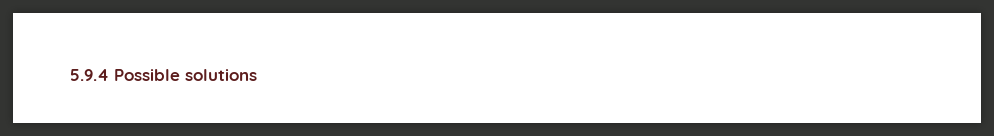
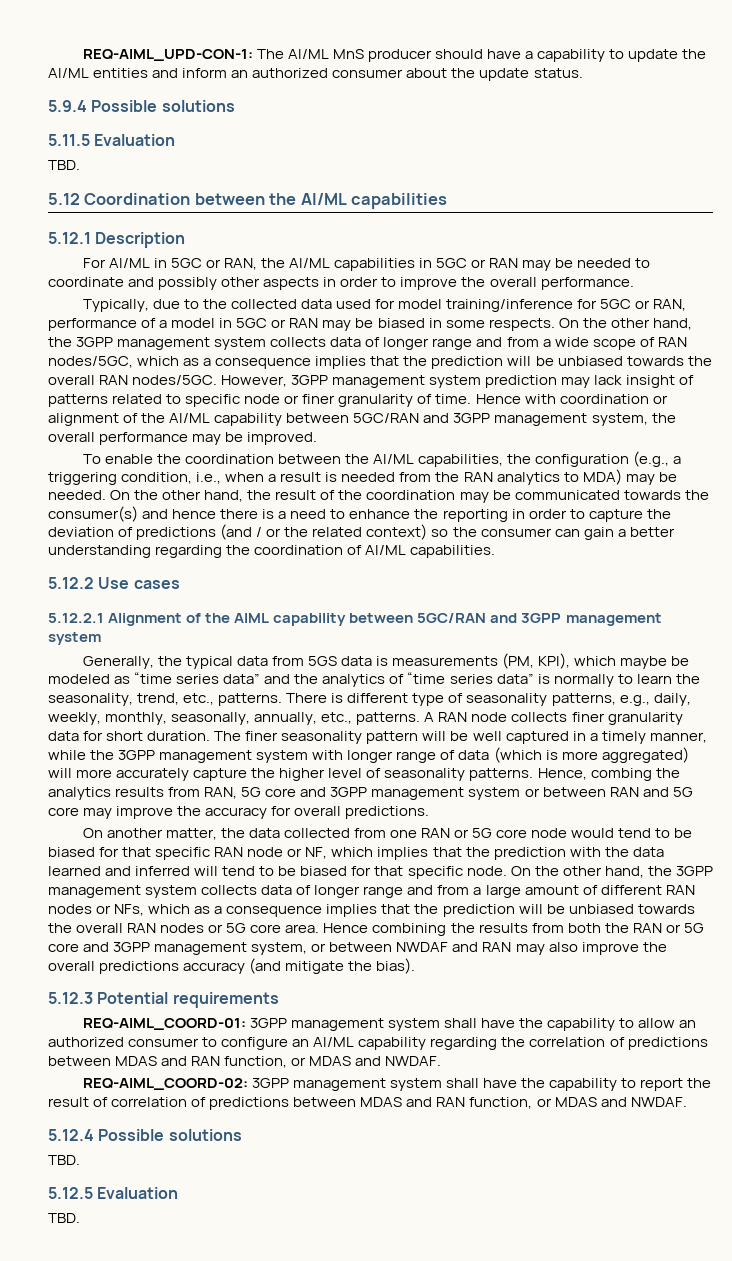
[70,69,257,81] 5.9.4 Possible solutions -> [82,49,707,62] [48,68,583,81] [48,100,235,112] [48,134,176,146] [48,160,80,170] [48,193,448,209] [48,232,186,248] [82,258,651,271] [48,277,634,290] [82,299,687,312] [48,318,692,331] [48,337,687,350] [48,356,712,369] [48,375,694,388] [48,394,668,407] [48,413,676,426] [48,432,318,445] [82,451,682,467] [48,469,677,485] [48,490,709,503] [48,506,671,522] [48,524,675,540] [48,545,496,558] [48,577,180,589] [48,613,662,626] [48,632,101,645] [82,653,690,669] [48,672,700,687] [48,693,691,706] [48,712,683,725] [48,731,707,744] [48,747,689,763] [48,768,680,781] [48,787,693,800] [48,806,430,819] [82,828,693,840] [48,847,664,860] [48,866,713,879] [48,885,695,898] [48,904,695,917] [48,923,704,936] [48,942,667,955] [48,958,416,974] [48,992,279,1008] [82,1018,697,1031] [48,1037,708,1050] [48,1056,442,1068] [82,1078,712,1091] [48,1097,687,1110] [48,1129,242,1141] [48,1155,80,1165] [48,1187,179,1199] [48,1213,80,1223] REQ-AIML_UPD-CON-1: The AI/ML MnS producer should have a capability to update the AI/ML entities and inform an authorized consumer about the update status. // 5.9.4 Possible solutions // 5.11.5 Evaluation // TBD. // 5.12 Coordination between the AI/ML capabilities // 5.12.1 Description // For AI/ML in 5GC or RAN, the AI/ML capabilities in 5GC or RAN may be needed to coordinate and possibly other aspects in order to improve the overall performance. // Typically, due to the collected data used for model training/inference for 5GC or RAN, performance of a model in 5GC or RAN may be biased in some respects. On the other hand, the 3GPP management system collects data of longer range and from a wide scope of RAN nodes/5GC, which as a consequence implies that the prediction will be unbiased towards the overall RAN nodes/5GC. However, 3GPP management system prediction may lack insight of patterns related to specific node or finer granularity of time. Hence with coordination or alignment of the AI/ML capability between 5GC/RAN and 3GPP management system, the overall performance may be improved. // To enable the coordination between the AI/ML capabilities, the configuration (e.g., a triggering condition, i.e., when a result is needed from the RAN analytics to MDA) may be needed. On the other hand, the result of the coordination may be communicated towards the consumer(s) and hence there is a need to enhance the reporting in order to capture the deviation of predictions (and / or the related context) so the consumer can gain a better understanding regarding the coordination of AI/ML capabilities. // 5.12.2 Use cases // 5.12.2.1 Alignment of the AIML capability between 5GC/RAN and 3GPP management system // Generally, the typical data from 5GS data is measurements (PM, KPI), which maybe be modeled as “time series data” and the analytics of “time series data” is normally to learn the seasonality, trend, etc., patterns. There is different type of seasonality patterns, e.g., daily, weekly, monthly, seasonally, annually, etc., patterns. A RAN node collects finer granularity data for short duration. The finer seasonality pattern will be well captured in a timely manner, while the 3GPP management system with longer range of data (which is more aggregated) will more accurately capture the higher level of seasonality patterns. Hence, combing the analytics results from RAN, 5G core and 3GPP management system or between RAN and 5G core may improve the accuracy for overall predictions. // On another matter, the data collected from one RAN or 5G core node would tend to be biased for that specific RAN node or NF, which implies that the prediction with the data learned and inferred will tend to be biased for that specific node. On the other hand, the 3GPP management system collects data of longer range and from a large amount of different RAN nodes or NFs, which as a consequence implies that the prediction will be unbiased towards the overall RAN nodes or 5G core area. Hence combining the results from both the RAN or 5G core and 3GPP management system, or between NWDAF and RAN may also improve the overall predictions accuracy (and mitigate the bias). // 5.12.3 Potential requirements // REQ-AIML_COORD-01: 3GPP management system shall have the capability to allow an authorized consumer to configure an AI/ML capability regarding the correlation of predictions between MDAS and RAN function, or MDAS and NWDAF. // REQ-AIML_COORD-02: 3GPP management system shall have the capability to report the result of correlation of predictions between MDAS and RAN function, or MDAS and NWDAF. // 5.12.4 Possible solutions // TBD. // 5.12.5 Evaluation // TBD.

